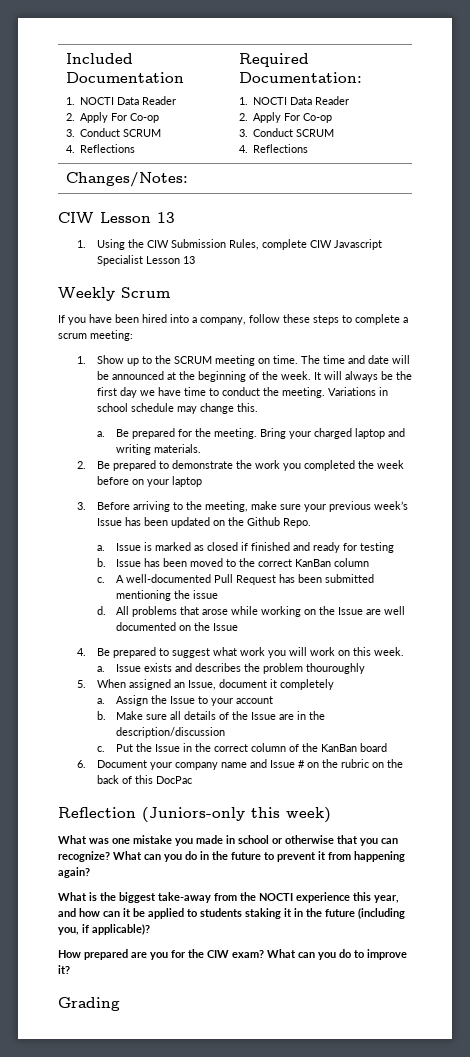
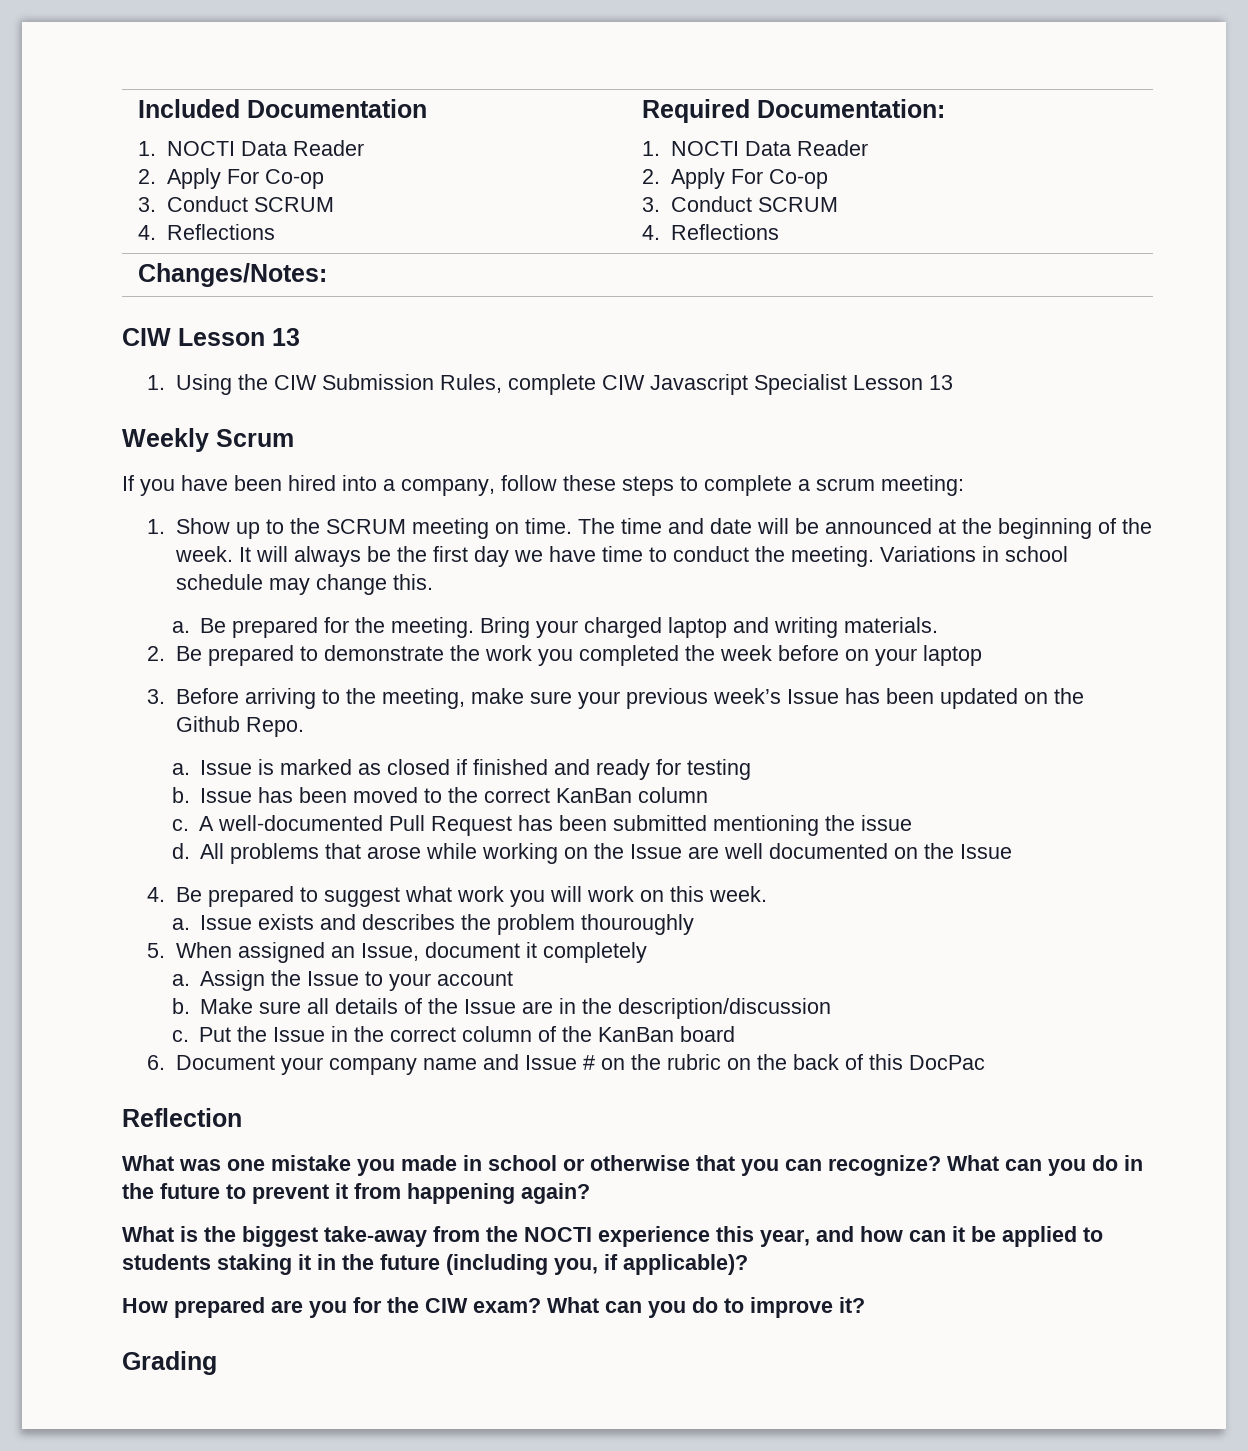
[142,807,331,823] (Juniors-only this week) -> (242, 1117) none

